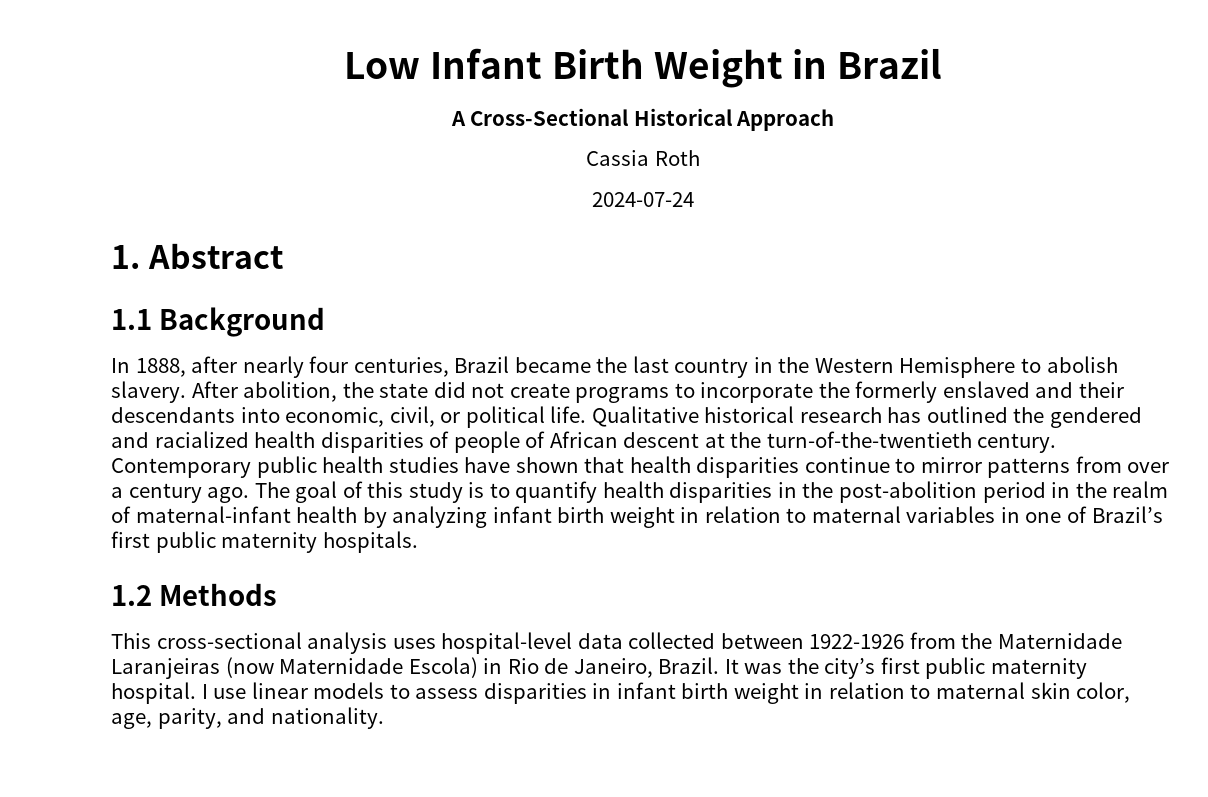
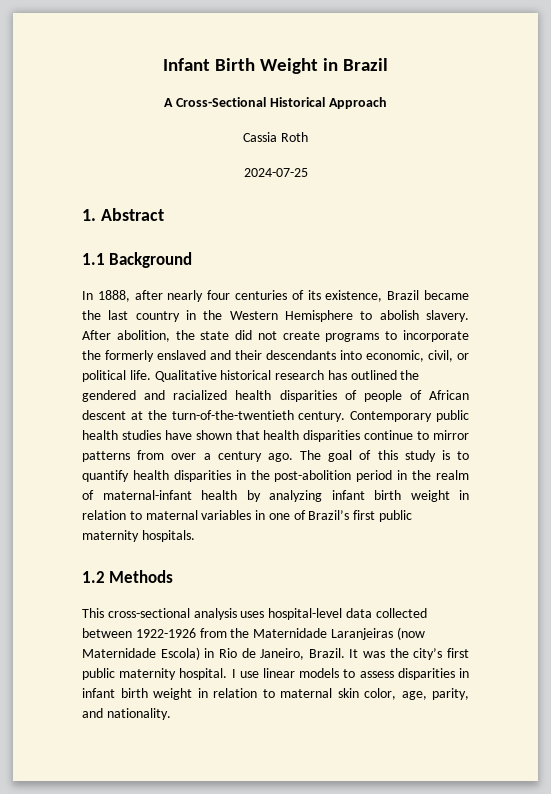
[343,52,420,79] Low -> (162, 64) none
[592,192,694,207] 2024-07-24 -> [243,168,308,177] 2024-07-25
[353,357,449,377] centuries, -> [235,290,383,302] centuries of its existence,

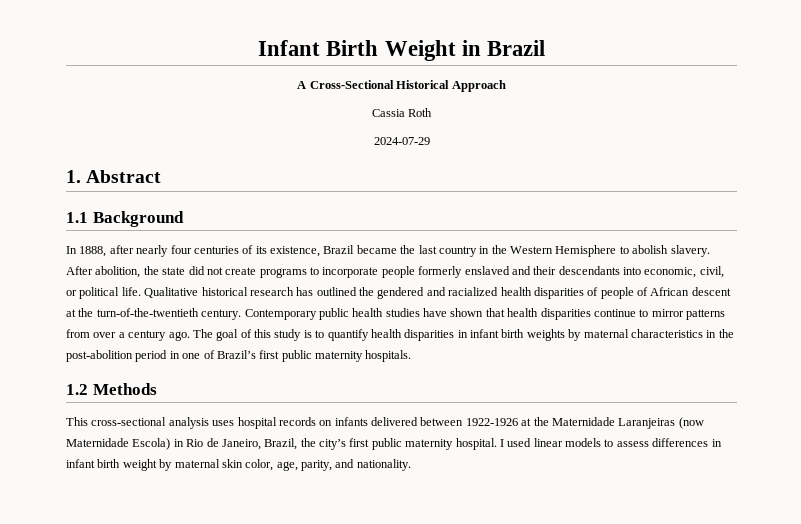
[243,168,308,177] 2024-07-25 -> [373,137,430,145] 2024-07-29
[82,350,101,360] the -> [381,266,415,278] people
[250,470,470,482] [82,490,469,502] [82,510,252,520] the post-abolition period in the realm of maternal-infant health by analyzing infant birth weight in relation to maternal variables -> [470,329,734,341] [66,350,168,362] infant birth weights by maternal characteristics in the post-abolition period
[268,608,427,620] hospital-level data collected -> [237,417,418,429] hospital records on infants delivered
[199,628,227,638] from -> [521,418,532,426] at
[308,648,386,658] Brazil. It was -> [264,438,298,450] Brazil,
[239,671,259,678] use -> [507,438,532,447] used
[397,668,455,680] disparities -> [652,438,709,447] differences
[197,688,275,698] in relation to -> [159,459,173,471] by

